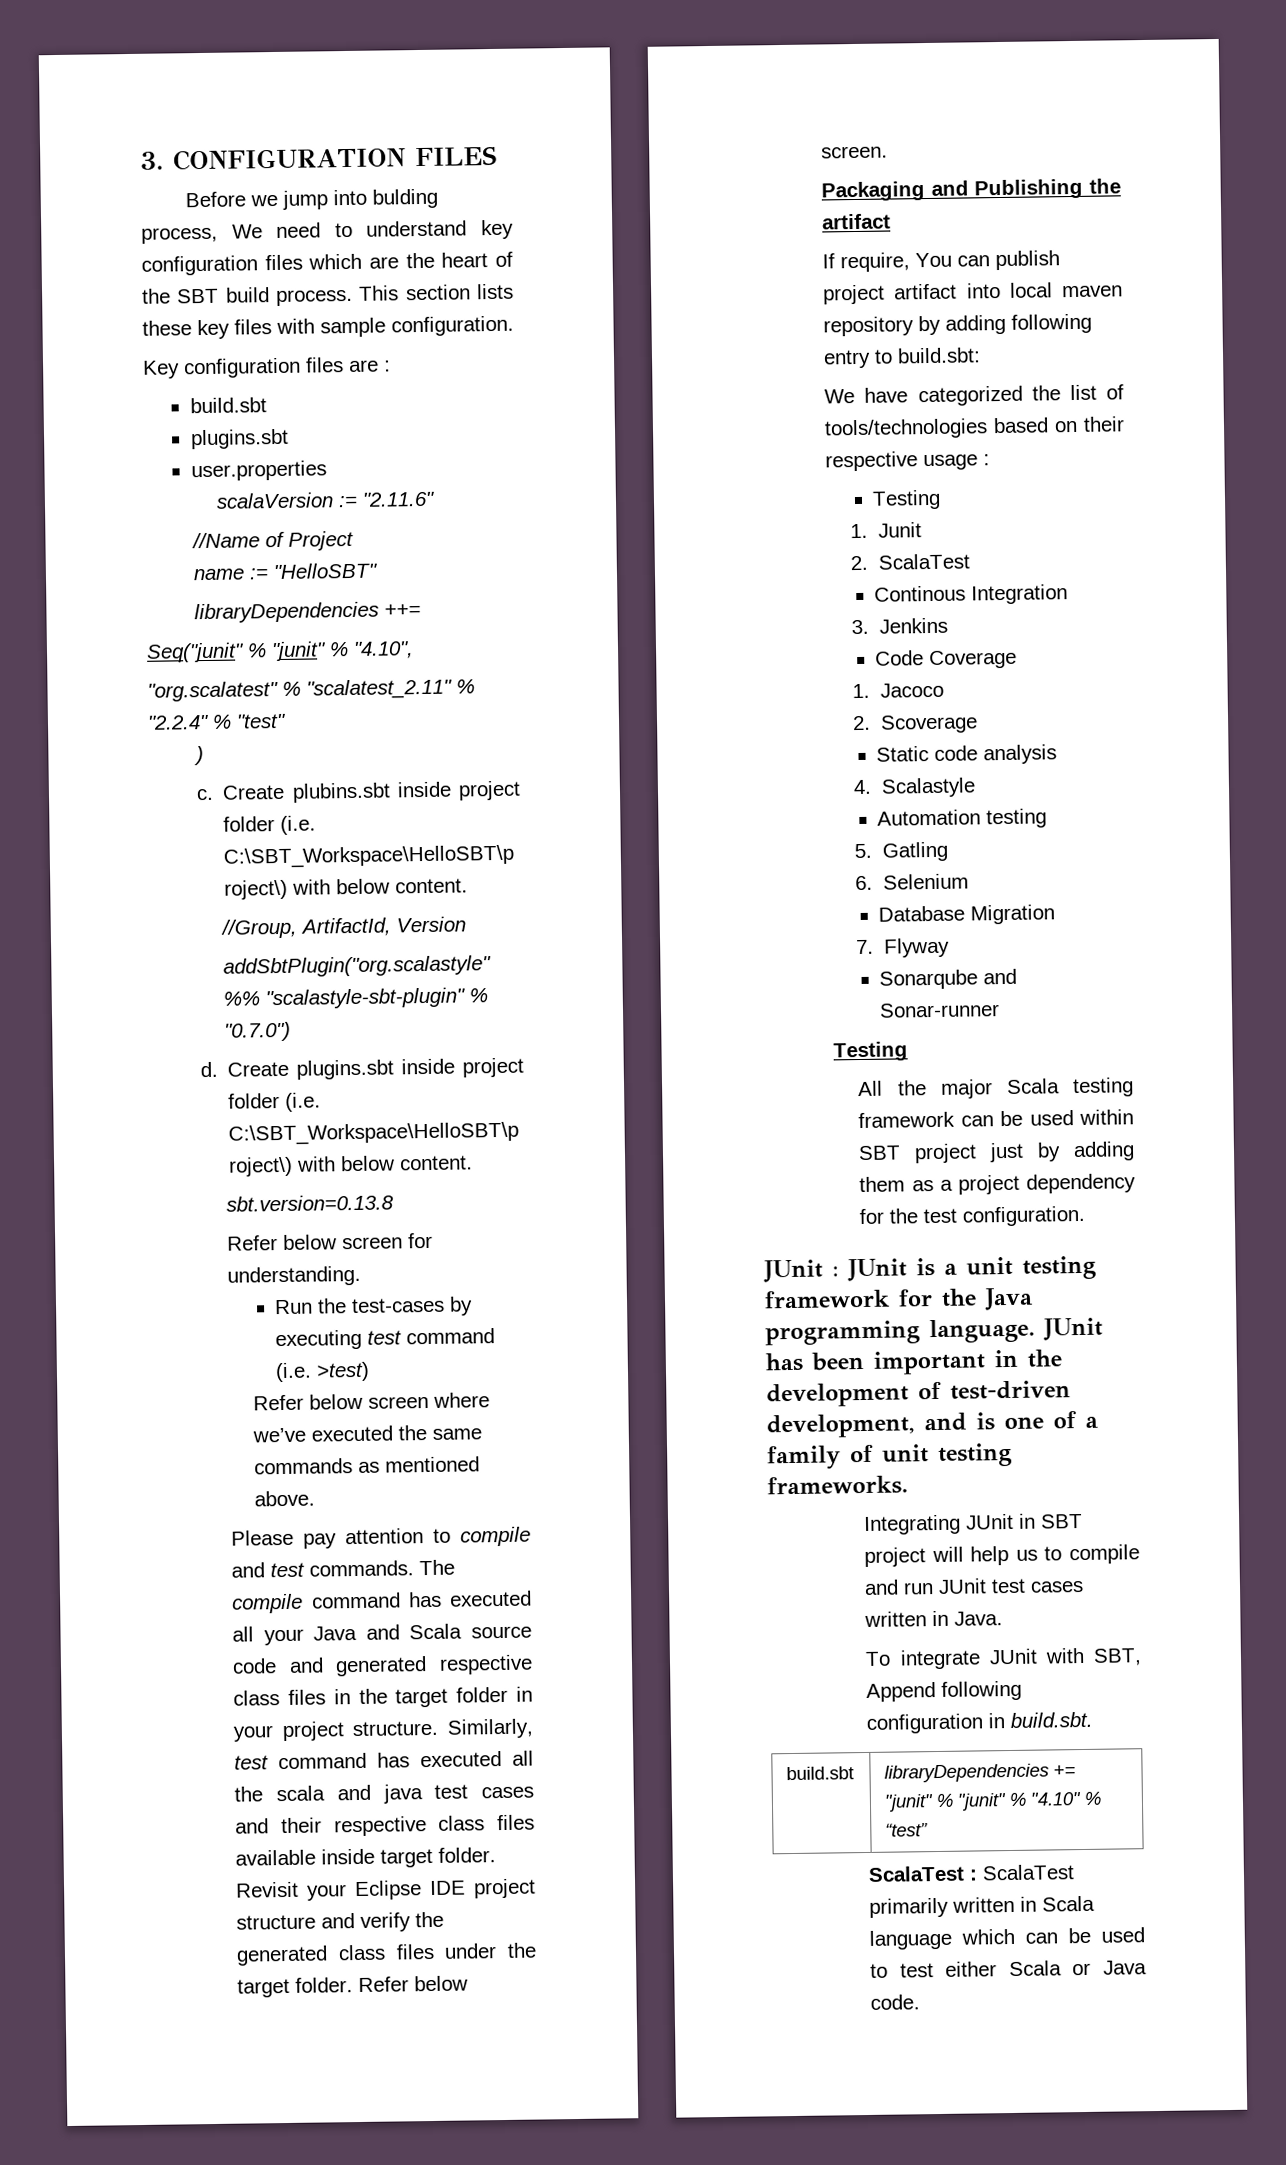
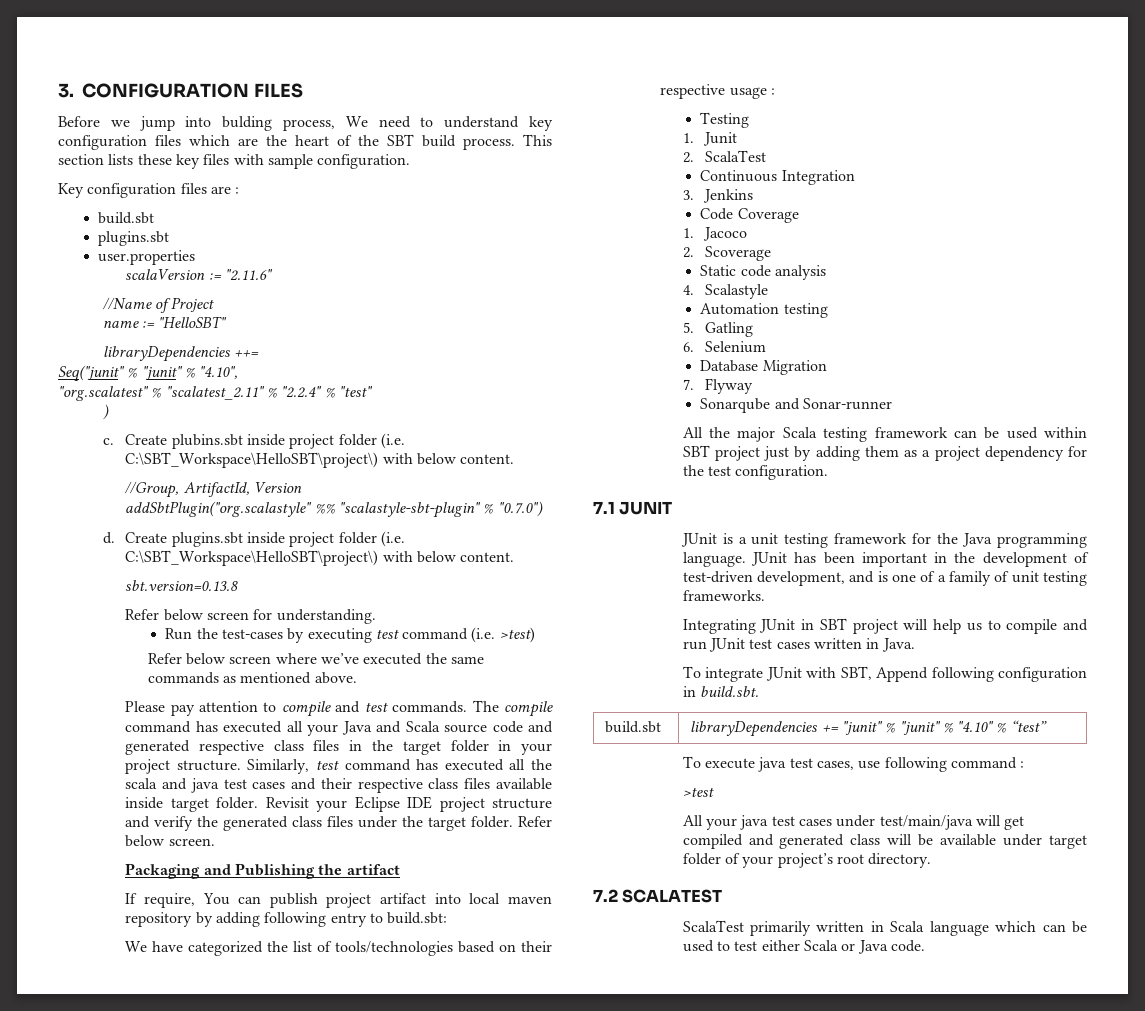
[873,585,966,602] Continous -> [700,170,778,182] Continuous
[833,1041,909,1062] // Testing -> (892, 404) none
[763,1259,839,1283] JUnit : -> [593,501,673,515] 7.1 JUNIT //
[868,1865,979,1882] ScalaTest : -> [682,756,1025,772] [682,787,714,797] [682,815,1025,830] [682,834,1087,849] [682,853,932,868] [593,889,723,903] To execute java test cases, use following command : // >test // All your java test cases under test/main/java will get compiled and generated class will be available under target folder of your project’s root directory. // 7.2 SCALATEST //

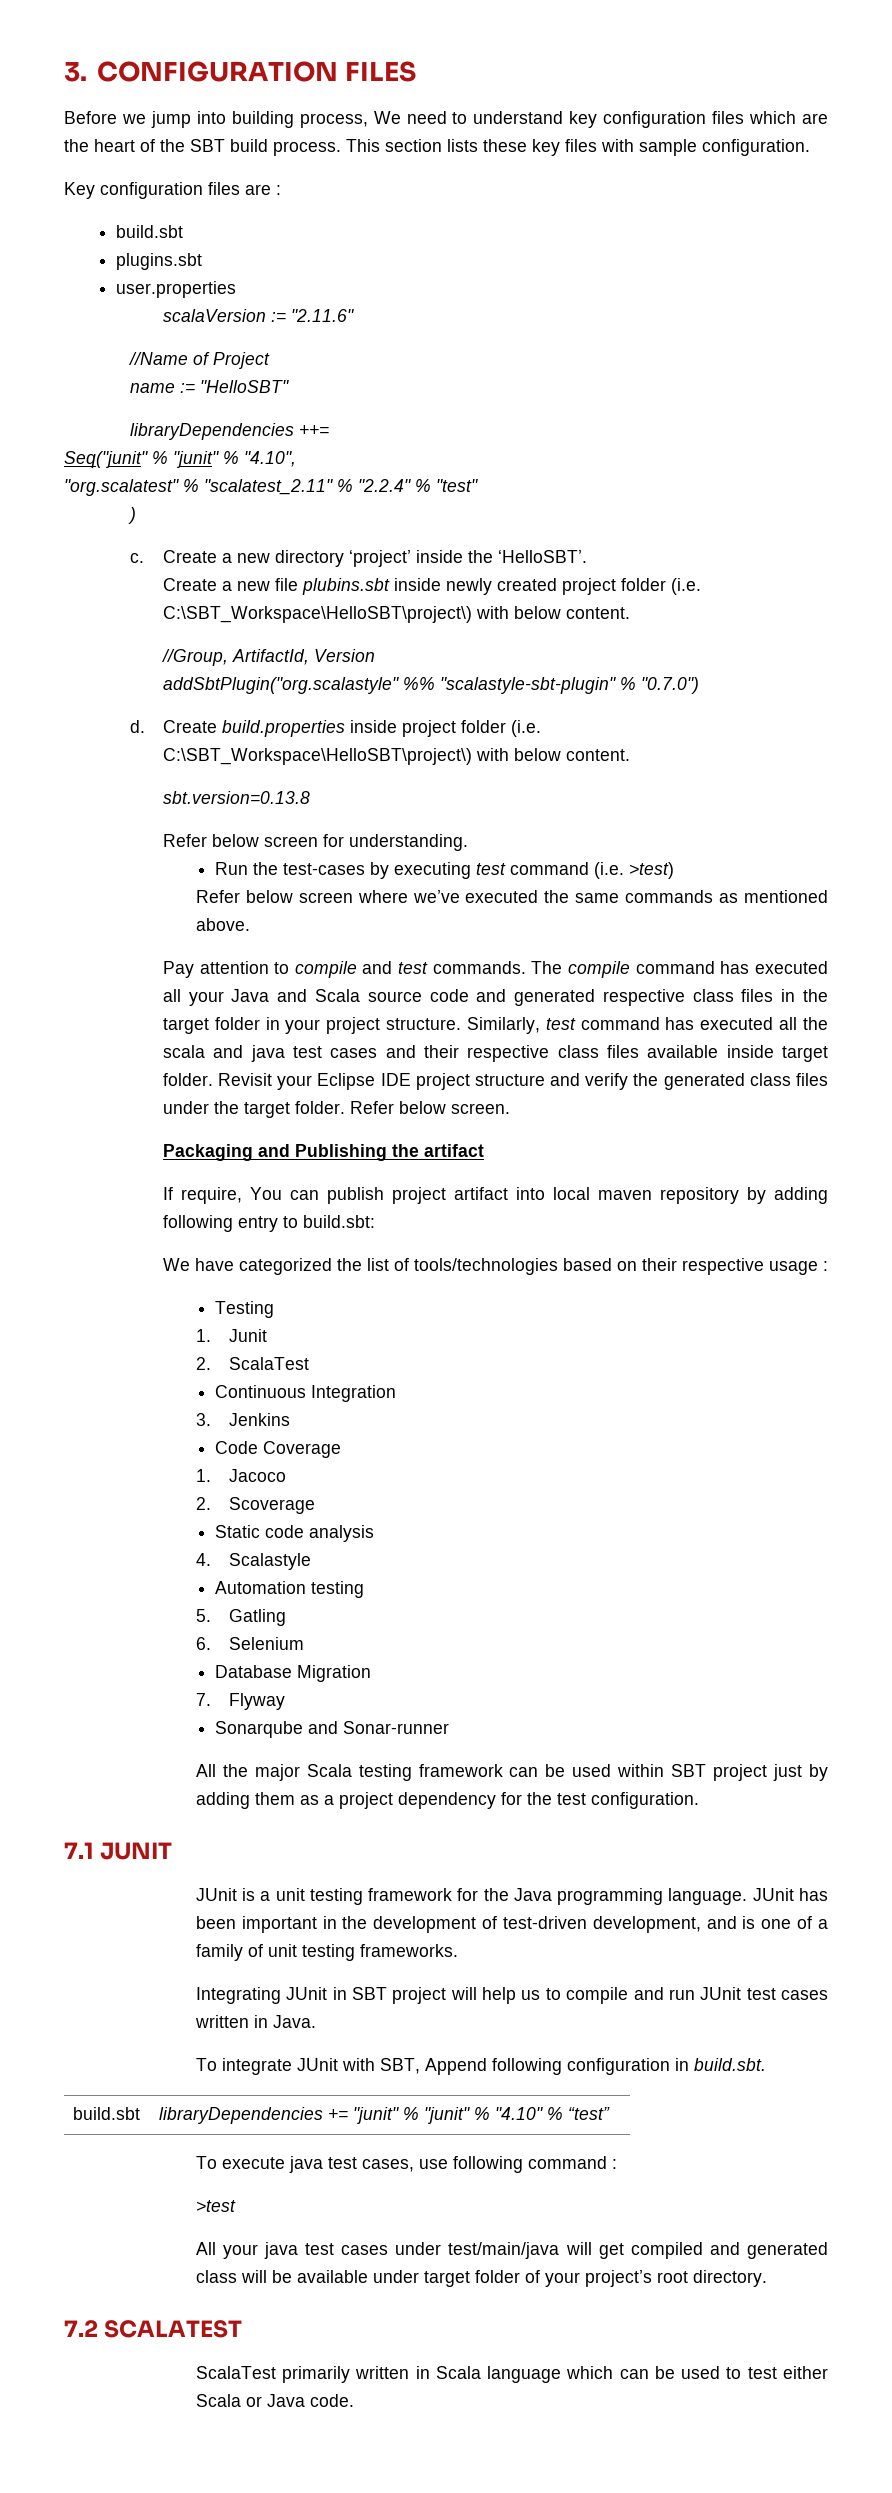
[222,116,273,131] bulding -> [231,111,294,128] building
[171,434,285,449] plubins.sbt inside -> [221,550,587,567] [162,578,557,595] a new directory ‘project’ inside the ‘HelloSBT’. // Create a new file plubins.sbt inside newly created
[171,532,243,547] plugins.sbt -> [221,720,345,737] build.properties
[125,701,195,716] Please pay -> [162,961,194,978] Pay

